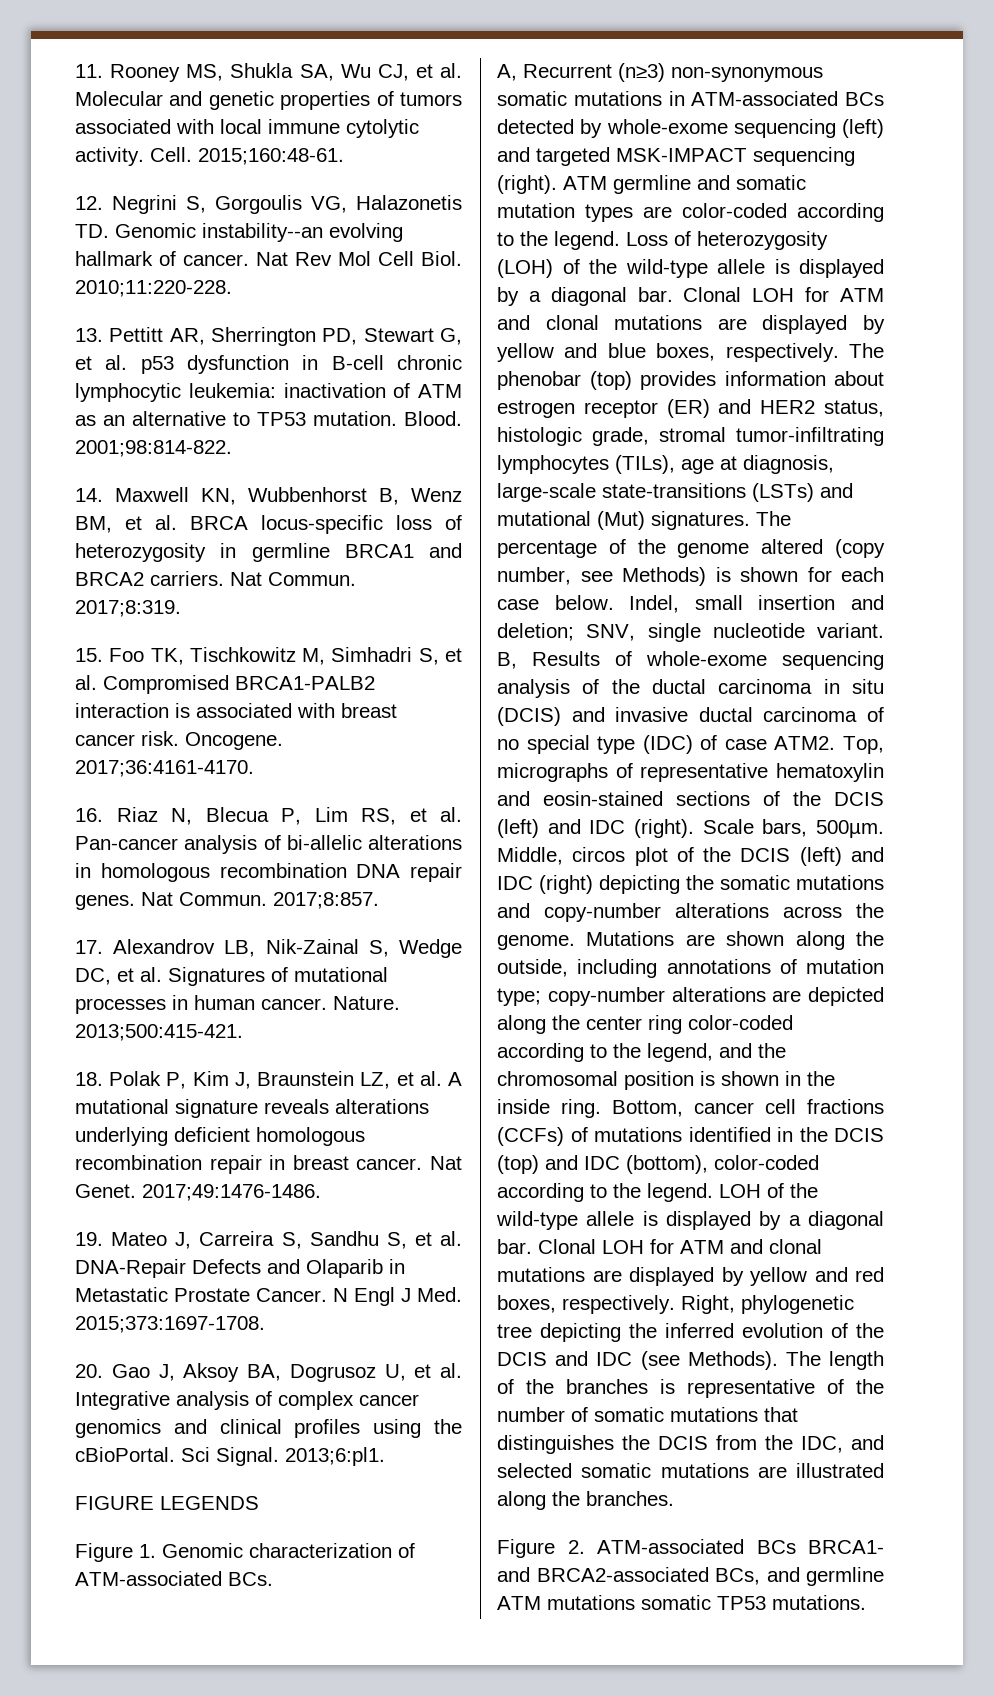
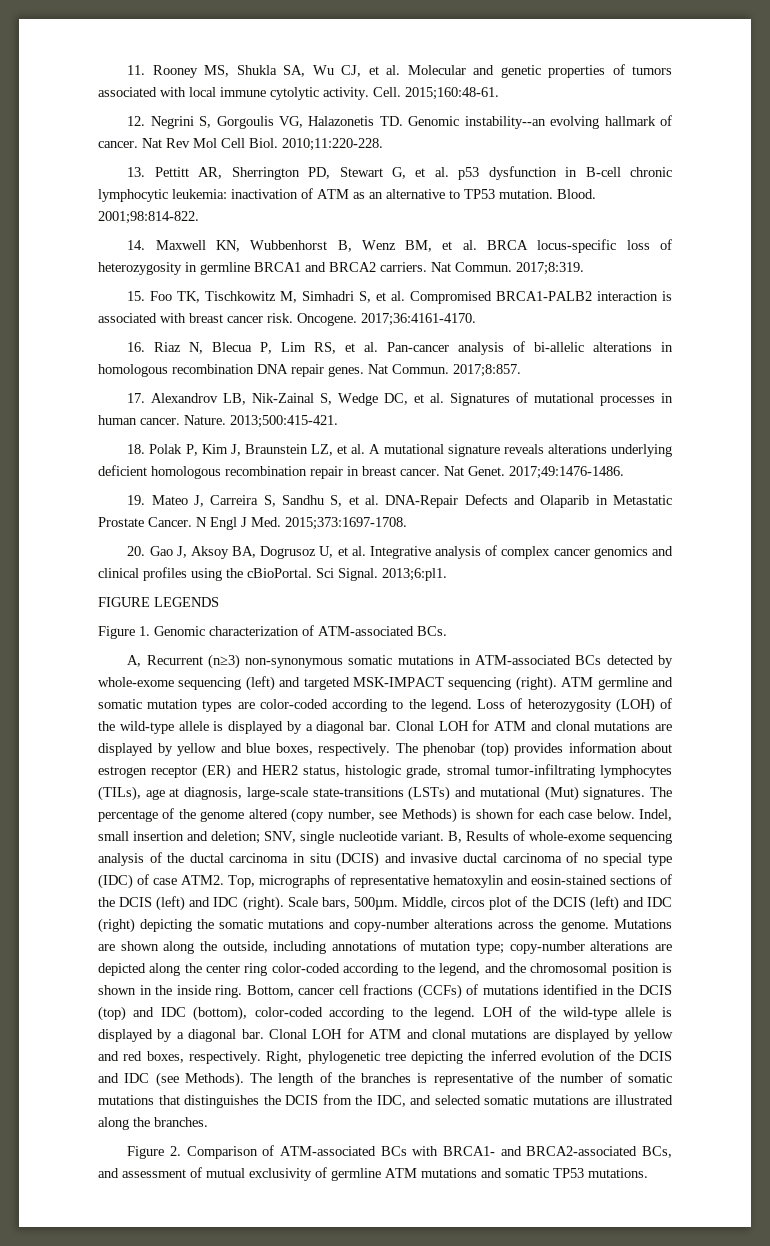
[597,1539,796,1554] ATM-associated BCs -> [186,1145,439,1159] Comparison of ATM-associated BCs with
(800, 1574) none -> [122,1167,327,1181] assessment of mutual exclusivity of
(635, 1602) none -> [481,1168,502,1178] and

